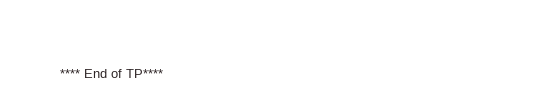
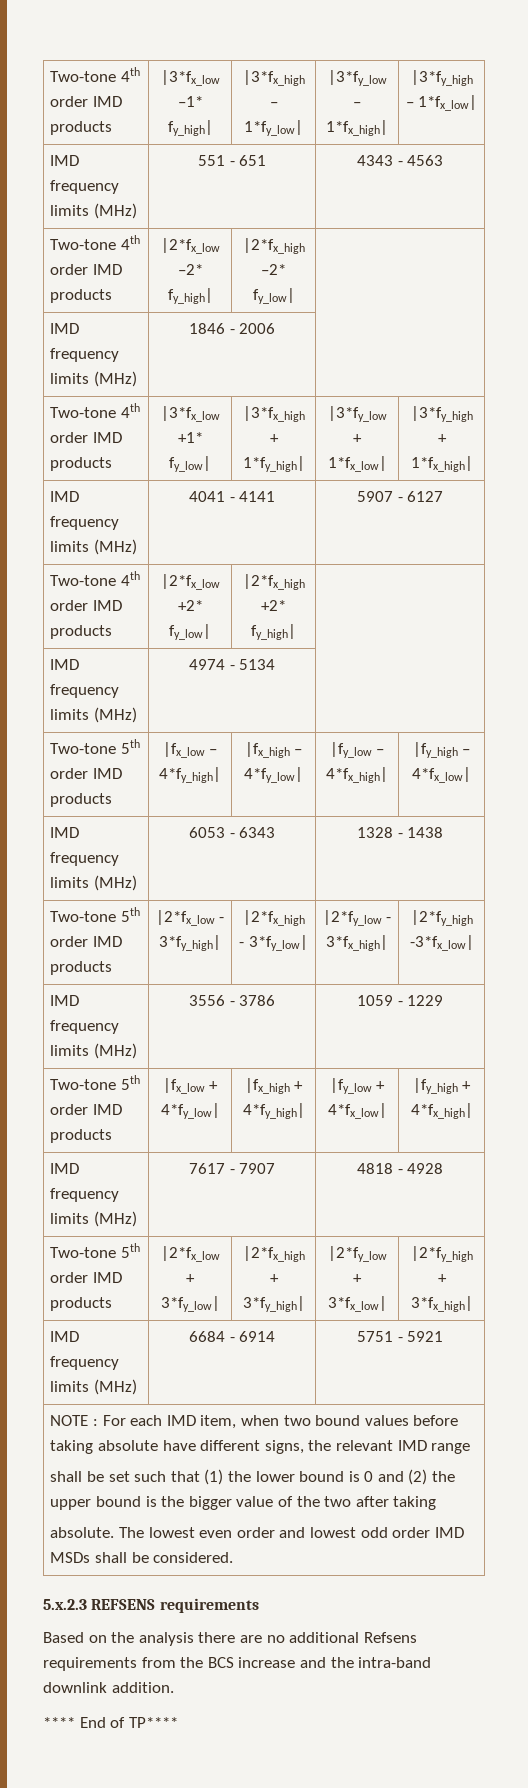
(60, 73) none -> [50,67,140,82] [50,96,122,107] [50,121,113,135] [160,70,220,86] [177,96,203,107] [167,120,213,136] [242,70,305,86] [269,102,278,107] [244,120,303,136] [327,70,387,86] [353,102,361,107] [326,120,388,136] [410,70,473,86] [405,95,478,111] [50,155,80,166] [50,180,120,194] [50,203,137,219] [197,155,267,166] [356,155,444,166] [50,235,140,250] [50,264,122,275] [50,289,113,303] [160,238,220,254] [177,264,203,275] [167,288,213,304] [242,238,305,254] [261,264,286,275] [252,288,295,304] [50,323,80,334] [50,348,120,362] [50,371,137,387] [188,323,276,334] [50,403,140,418] [50,432,122,443] [50,457,113,471] [160,406,220,422] [177,432,203,443] [169,456,211,472] [242,406,305,422] [269,434,279,443] [242,456,305,472] [327,406,387,422] [353,434,362,443] [327,456,387,472] [410,406,473,422] [437,434,447,443] [410,456,473,472] [50,491,80,502] [50,516,120,530] [50,539,137,555] [188,491,276,502] [356,491,444,502] [50,571,140,586] [50,600,122,611] [50,625,113,639] [160,574,220,590] [177,600,203,611] [169,624,211,640] [242,574,305,590] [261,600,286,611] [251,624,296,640] [50,659,80,670] [50,684,120,698] [50,707,137,723] [188,659,276,670] [50,739,140,754] [50,768,122,779] [50,793,113,807] [162,742,218,758] [159,767,221,783] [244,742,303,758] [244,767,303,783] [329,742,385,758] [326,767,388,783] [412,742,471,758] [412,767,471,783] [50,827,80,838] [50,852,120,866] [50,875,137,891] [188,827,276,838] [356,827,444,838] [50,907,140,922] [50,936,122,947] [50,961,113,975] [155,910,225,926] [159,935,221,951] [242,910,305,926] [239,935,308,951] [322,910,392,926] [326,935,388,951] [410,910,473,926] [409,935,474,951] [50,995,80,1006] [50,1020,120,1034] [50,1043,137,1059] [188,995,276,1006] [356,995,444,1006] [50,1075,140,1090] [50,1104,122,1115] [50,1129,113,1143] [162,1078,219,1094] [160,1103,220,1119] [244,1078,304,1094] [242,1103,305,1119] [329,1078,386,1094] [327,1103,387,1119] [412,1078,472,1094] [410,1103,473,1119] [50,1163,80,1174] [50,1188,120,1202] [50,1211,137,1227] [188,1163,276,1174] [356,1163,444,1174] [50,1243,140,1258] [50,1272,122,1283] [50,1297,113,1311] [160,1246,220,1262] [186,1274,195,1283] [160,1296,220,1312] [242,1246,305,1262] [269,1274,279,1283] [242,1296,305,1312] [327,1246,387,1262] [353,1274,362,1283] [327,1296,387,1312] [410,1246,473,1262] [437,1274,447,1283] [410,1296,473,1312] [50,1331,80,1342] [50,1356,120,1370] [50,1379,137,1395] [188,1331,276,1342] [356,1331,444,1342] [50,1415,459,1429] [50,1440,471,1454] [50,1469,456,1485] [50,1496,437,1510] [50,1527,464,1538] [50,1552,234,1563] [43,1598,259,1613] [43,1632,417,1646] [43,1657,432,1671] [43,1682,174,1693] Two-tone 4th order IMD products | |3*fx_low –1* fy_high| | |3*fx_high – 1*fy_low| | |3*fy_low – 1*fx_high| | |3*fy_high – 1*fx_low| // IMD frequency limits (MHz) | 551 - 651 | 4343 - 4563 // Two-tone 4th order IMD products | |2*fx_low –2* fy_high| | |2*fx_high –2* fy_low| | // IMD frequency limits (MHz) | 1846 - 2006 | // Two-tone 4th order IMD products | |3*fx_low +1* fy_low| | |3*fx_high + 1*fy_high| | |3*fy_low + 1*fx_low| | |3*fy_high + 1*fx_high| // IMD frequency limits (MHz) | 4041 - 4141 | 5907 - 6127 // Two-tone 4th order IMD products | |2*fx_low +2* fy_low| | |2*fx_high +2* fy_high| | // IMD frequency limits (MHz) | 4974 - 5134 | // Two-tone 5th order IMD products | |fx_low – 4*fy_high| | |fx_high – 4*fy_low| | |fy_low – 4*fx_high| | |fy_high – 4*fx_low| // IMD frequency limits (MHz) | 6053 - 6343 | 1328 - 1438 // Two-tone 5th order IMD products | |2*fx_low - 3*fy_high| | |2*fx_high - 3*fy_low| | |2*fy_low - 3*fx_high| | |2*fy_high -3*fx_low| // IMD frequency limits (MHz) | 3556 - 3786 | 1059 - 1229 // Two-tone 5th order IMD products | |fx_low + 4*fy_low| | |fx_high + 4*fy_high| | |fy_low + 4*fx_low| | |fy_high + 4*fx_high| // IMD frequency limits (MHz) | 7617 - 7907 | 4818 - 4928 // Two-tone 5th order IMD products | |2*fx_low + 3*fy_low| | |2*fx_high + 3*fy_high| | |2*fy_low + 3*fx_low| | |2*fy_high + 3*fx_high| // IMD frequency limits (MHz) | 6684 - 6914 | 5751 - 5921 // NOTE : For each IMD item, when two bound values before taking absolute have different signs, the relevant IMD range // shall be set such that (1) the lower bound is 0 and (2) the upper bound is the bigger value of the two after taking // absolute. The lowest even order and lowest odd order IMD MSDs shall be considered. // 5.x.2.3 REFSENS requirements // Based on the analysis there are no additional Refsens requirements from the BCS increase and the intra-band downlink addition. //

